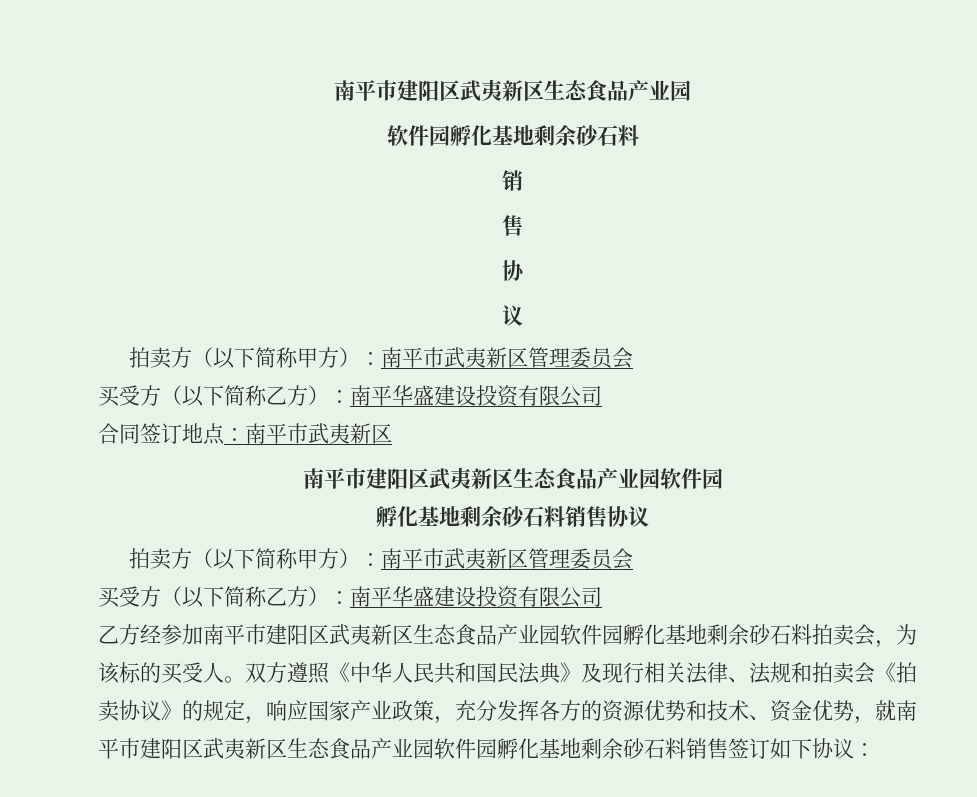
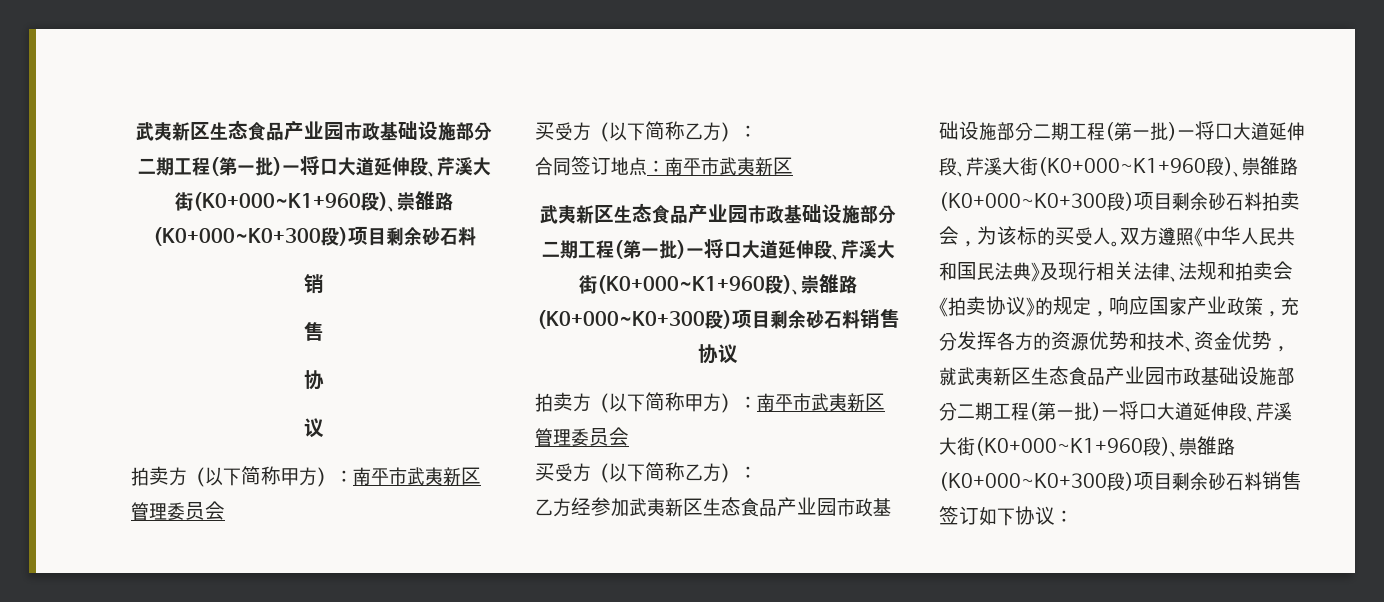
[334,79,691,102] [386,125,534,146] 南平市建阳区武夷新区生态食品产业园 // 软件园孵化基地 -> [136,120,492,141] [137,156,491,177] [175,191,453,212] [152,226,386,246] 武夷新区生态食品产业园市政基础设施部分二期工程(第一批)一将口大道延伸段、芹溪大街(K0+000~K1+960段)、崇雒路(K0+000~K0+300段)项目
[350,385,602,407] 南平华盛建设投资有限公司 -> (757, 131) none
[302,467,723,490] [376,506,460,527] 南平市建阳区武夷新区生态食品产业园软件园 // 孵化基地 -> [540,203,896,224] [541,239,895,260] [579,274,857,295] [536,309,770,329] 武夷新区生态食品产业园市政基础设施部分二期工程(第一批)一将口大道延伸段、芹溪大街(K0+000~K1+960段)、崇雒路(K0+000~K0+300段)项目
[350,586,602,608] 南平华盛建设投资有限公司 -> (757, 472) none
[203,624,707,645] 南平市建阳区武夷新区生态食品产业园软件园孵化基地 -> [629,497,891,517] [939,121,1305,141] [939,156,1298,177] [939,192,1172,211] 武夷新区生态食品产业园市政基础设施部分二期工程(第一批)一将口大道延伸段、芹溪大街(K0+000~K1+960段)、崇雒路(K0+000~K0+300段)项目
[896,700,917,721] [98,738,581,759] 南平市建阳区武夷新区生态食品产业园软件园孵化基地 -> [957,366,1295,386] [939,401,1292,422] [939,436,1235,457] [939,472,1172,491] 武夷新区生态食品产业园市政基础设施部分二期工程(第一批)一将口大道延伸段、芹溪大街(K0+000~K1+960段)、崇雒路(K0+000~K0+300段)项目

